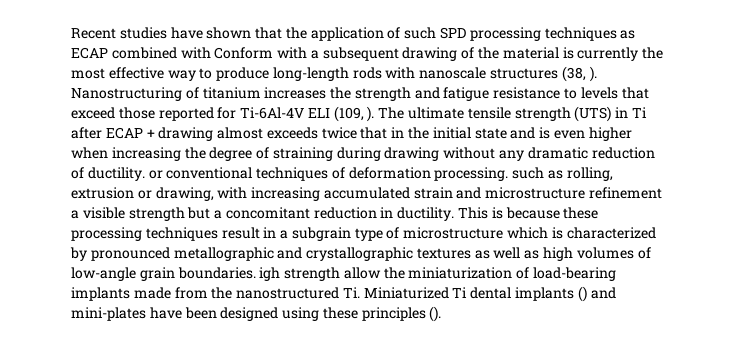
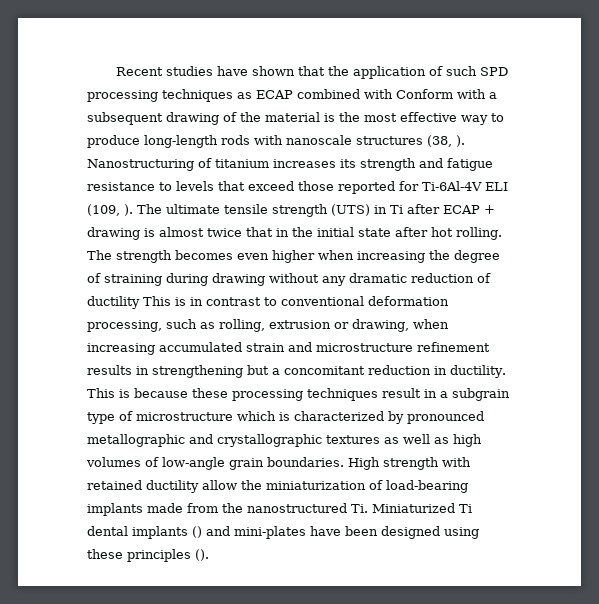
[577,47,639,61] currently -> (335, 117) none
[330,87,352,99] the -> [340,159,356,168] its
[217,127,318,139] almost exceeds -> [144,227,204,237] is almost
[510,127,551,139] and is -> [395,227,502,240] [87,250,233,263] after hot rolling. The strength becomes
[87,167,509,181] ductility. or conventional techniques of deformation processing. -> [87,296,449,309] [87,320,162,332] ductility This is in contrast to conventional deformation processing,
[217,187,248,199] with -> [413,319,449,329] when
[71,207,185,221] a visible strength -> [87,365,243,378] results in strengthening
[259,267,341,281] igh strength -> [348,457,471,470] [87,480,199,493] High strength with retained ductility

